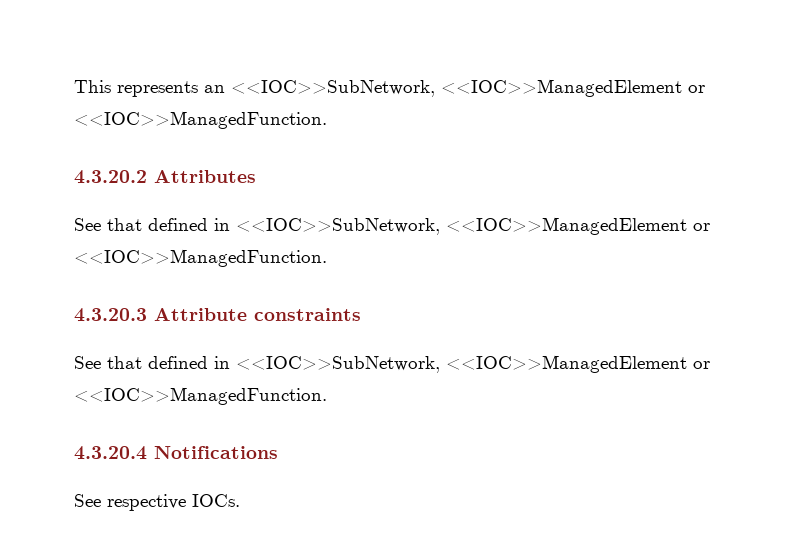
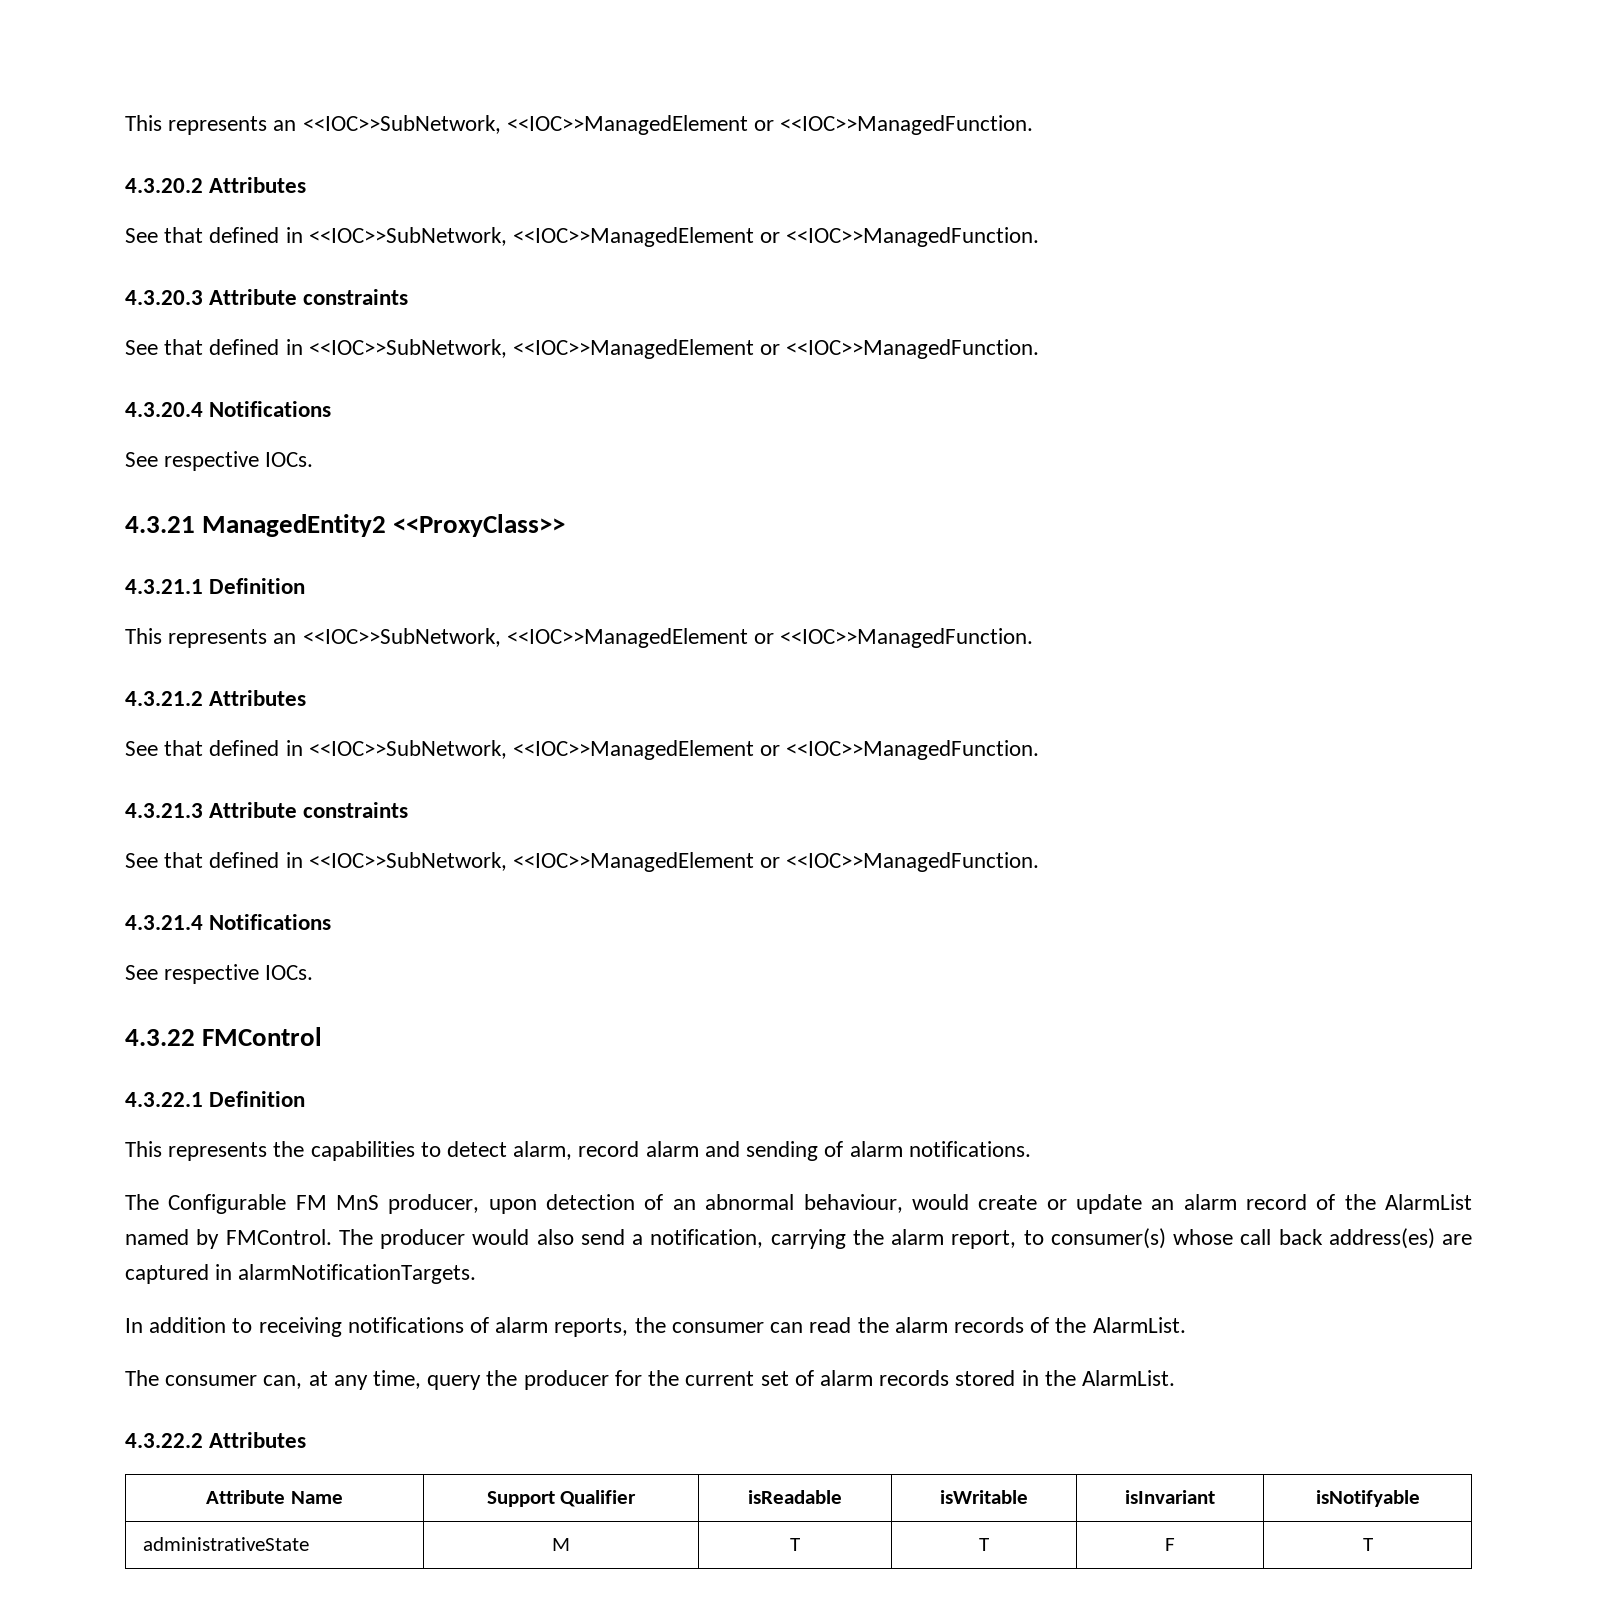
(240, 500) none -> [125,514,566,537] [125,578,306,594] [125,628,1034,648] [125,690,307,706] [125,740,1040,760] [125,802,409,818] [125,852,1040,872] [125,914,332,930] [125,964,314,984] [125,1027,323,1046] [125,1091,306,1107] [125,1141,1031,1161] [125,1194,1472,1214] [125,1228,1472,1249] [125,1264,477,1284] [125,1317,1186,1337] [125,1370,1175,1390] [125,1432,307,1448] [206,1490,343,1504] [486,1490,637,1507] [748,1490,842,1504] [940,1490,1028,1504] [1125,1490,1215,1504] [1315,1490,1420,1507] [143,1537,310,1551] [552,1538,570,1551] [790,1538,800,1551] [979,1538,989,1551] [1165,1538,1175,1551] [1362,1538,1373,1551] // 4.3.21 ManagedEntity2 <<ProxyClass>> // 4.3.21.1 Definition // This represents an <<IOC>>SubNetwork, <<IOC>>ManagedElement or <<IOC>>ManagedFunction. // 4.3.21.2 Attributes // See that defined in <<IOC>>SubNetwork, <<IOC>>ManagedElement or <<IOC>>ManagedFunction. // 4.3.21.3 Attribute constraints // See that defined in <<IOC>>SubNetwork, <<IOC>>ManagedElement or <<IOC>>ManagedFunction. // 4.3.21.4 Notifications // See respective IOCs. // 4.3.22 FMControl // 4.3.22.1 Definition // This represents the capabilities to detect alarm, record alarm and sending of alarm notifications. // The Configurable FM MnS producer, upon detection of an abnormal behaviour, would create or update an alarm record of the AlarmList named by FMControl. The producer would also send a notification, carrying the alarm report, to consumer(s) whose call back address(es) are captured in alarmNotificationTargets. // In addition to receiving notifications of alarm reports, the consumer can read the alarm records of the AlarmList. // The consumer can, at any time, query the producer for the current set of alarm records stored in the AlarmList. // 4.3.22.2 Attributes // Attribute Name | Support Qualifier | isReadable | isWritable | isInvariant | isNotifyable // administrativeState | M | T | T | F | T

